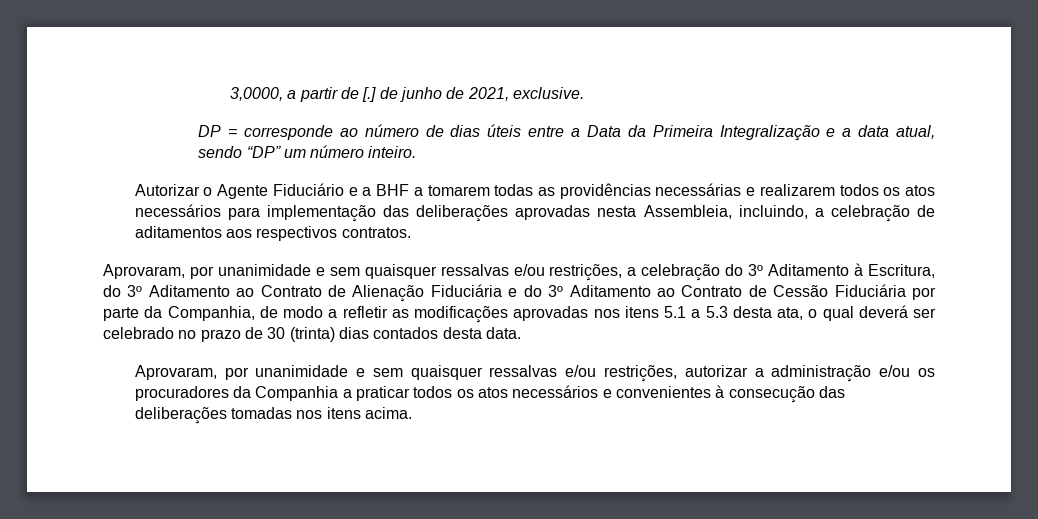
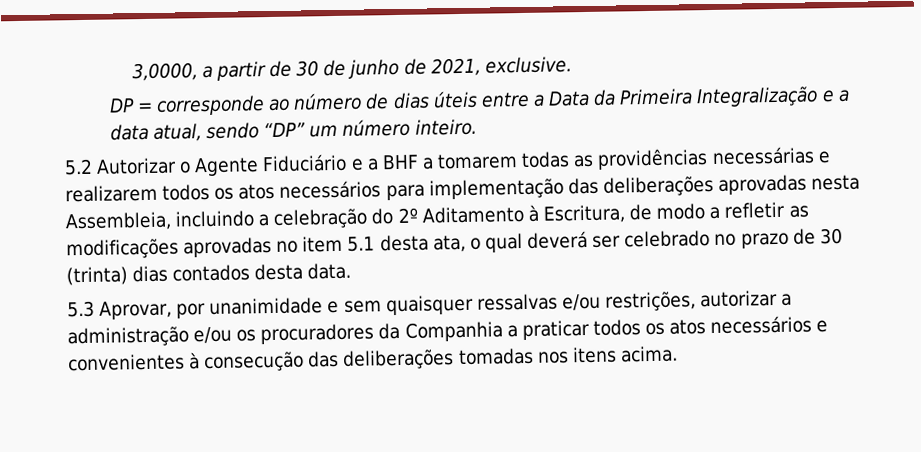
[362,87,377,102] [.] -> [296,60,320,77] 30
(417, 152) none -> [63,158,93,176] 5.2
[738,205,935,222] [134,226,411,241] [103,264,623,281] incluindo, a celebração de aditamentos aos respectivos contratos. // Aprovaram, por unanimidade e sem quaisquer ressalvas e/ou restrições, -> [175,210,255,228] incluindo
[748,264,764,276] 3º -> [397,207,418,223] 2º
[103,284,936,302] [103,306,255,321] do 3º Aditamento ao Contrato de Alienação Fiduciária e do 3º Aditamento ao Contrato de Cessão Fiduciária por parte da Companhia, -> (625, 214) none
[593,306,728,318] nos itens 5.1 a 5.3 -> [276,235,376,253] no item 5.1
[134,365,217,380] Aprovaram, -> [66,300,173,320] 5.3 Aprovar,

